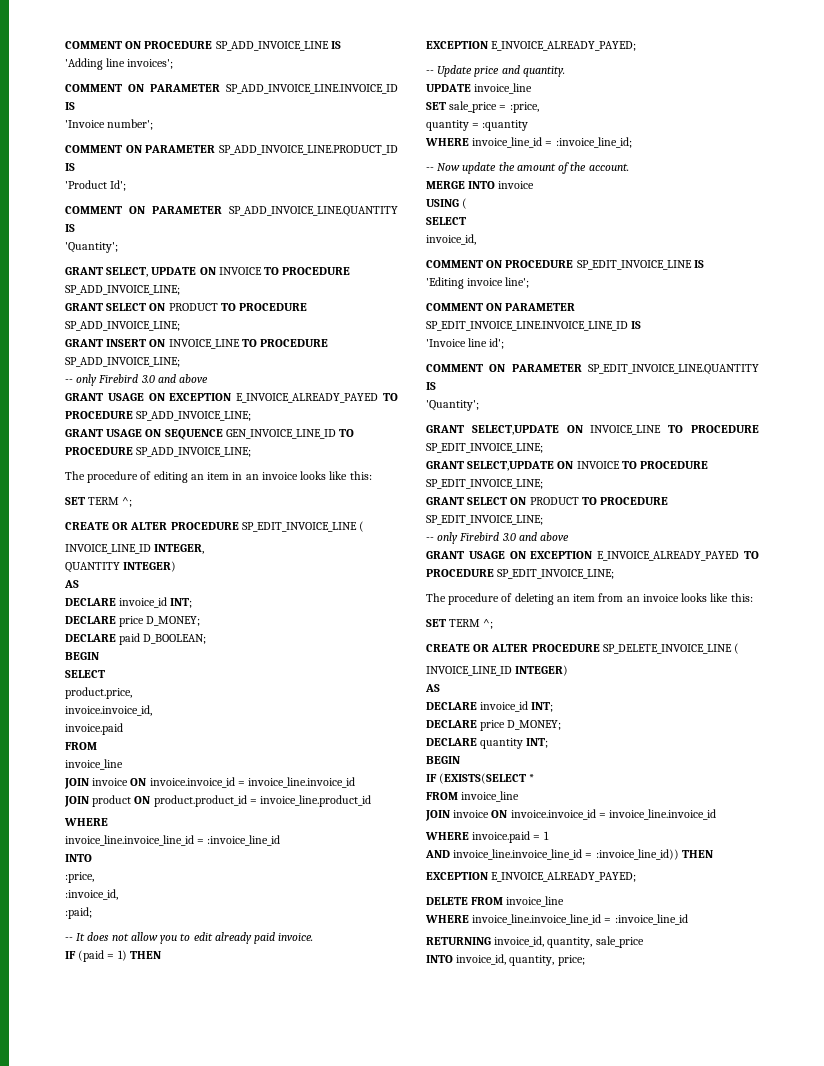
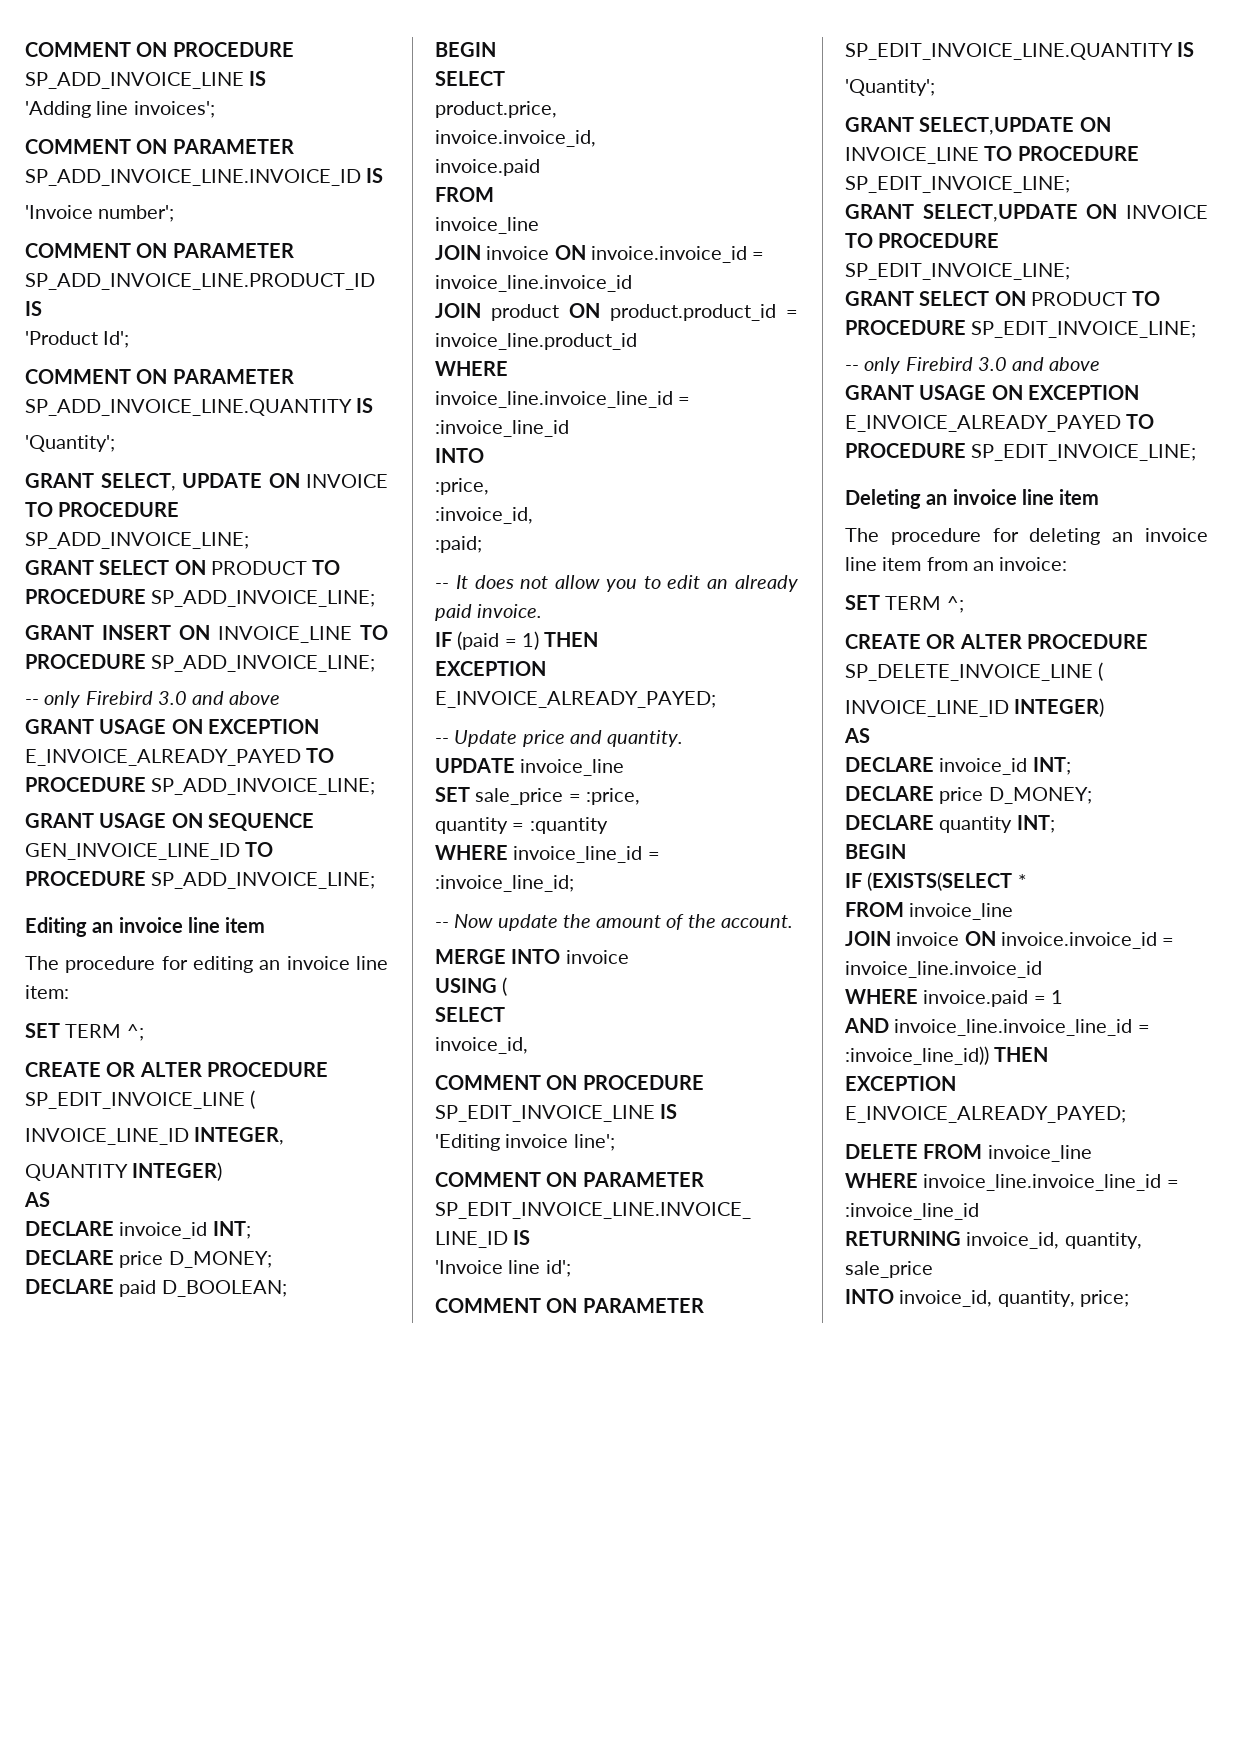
[65,471,152,483] // The procedure of -> [25,917,266,937] [25,956,188,973] // Editing an invoice line item // The procedure for
[207,471,372,480] item in an invoice looks like this: -> [286,956,388,970] [25,985,69,999] invoice line item:
(213, 936) none -> [707,579,729,589] an
[426,593,513,605] // The procedure of -> [845,489,1100,509] [845,528,1019,545] // Deleting an invoice line item // The procedure for
(570, 599) none -> [1145,528,1208,542] [845,557,877,571] invoice line
[642,593,753,602] invoice looks like this: -> [999,557,1068,571] invoice:

